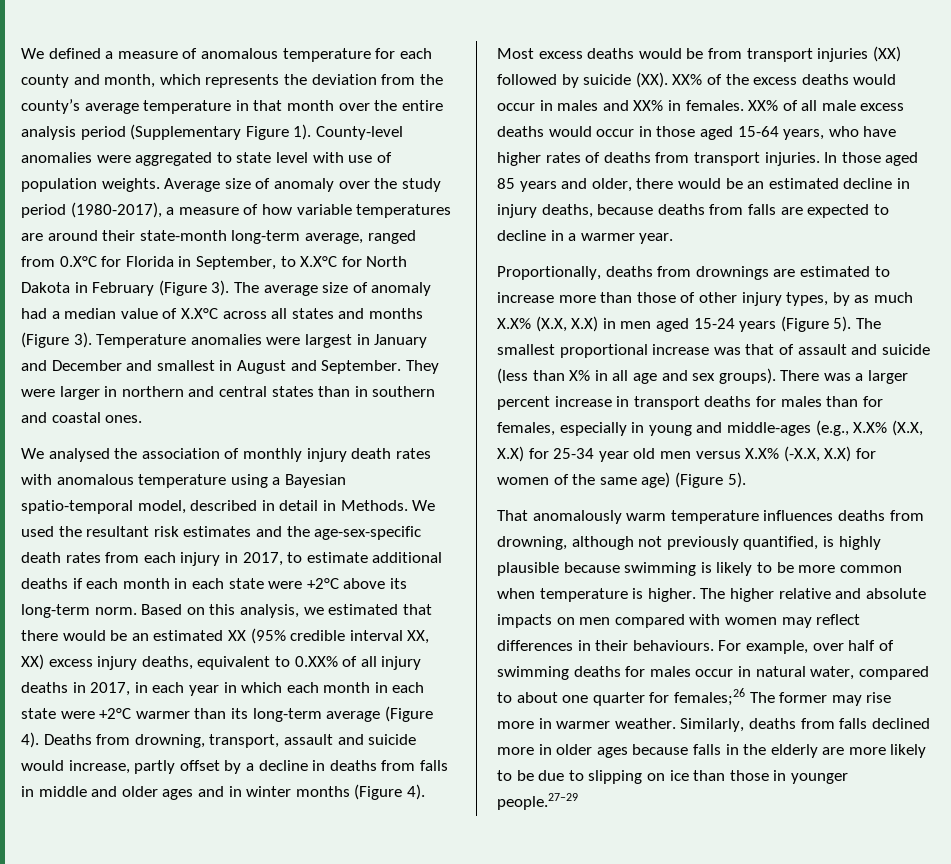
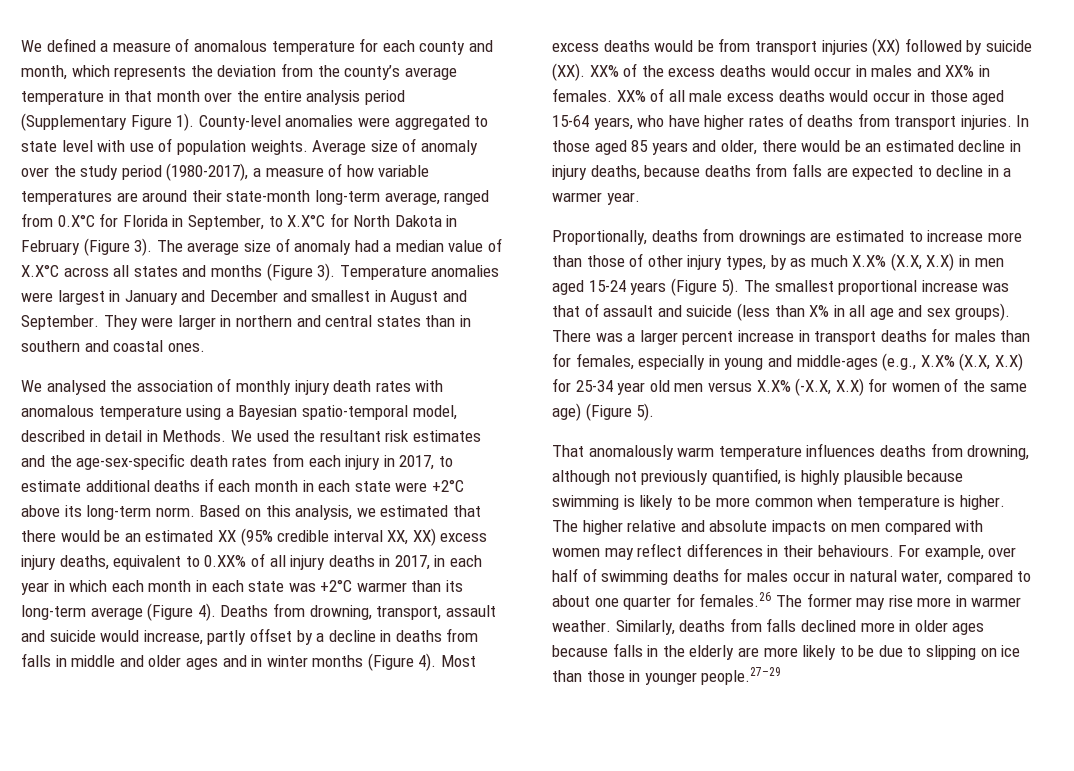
[60,711,95,719] were -> [288,583,316,592] was
[673,688,745,706] females;26 -> [699,592,772,607] females.26

